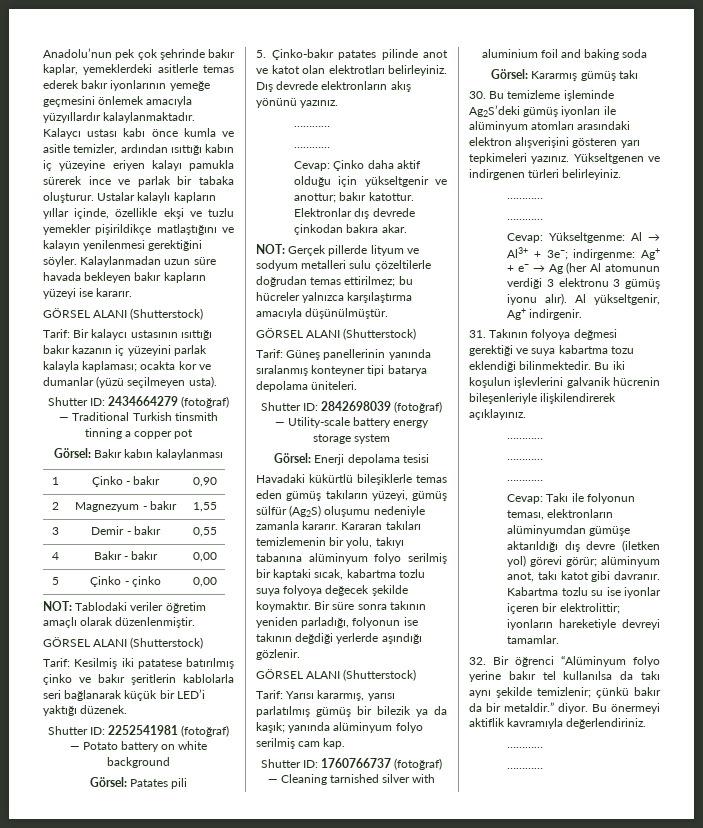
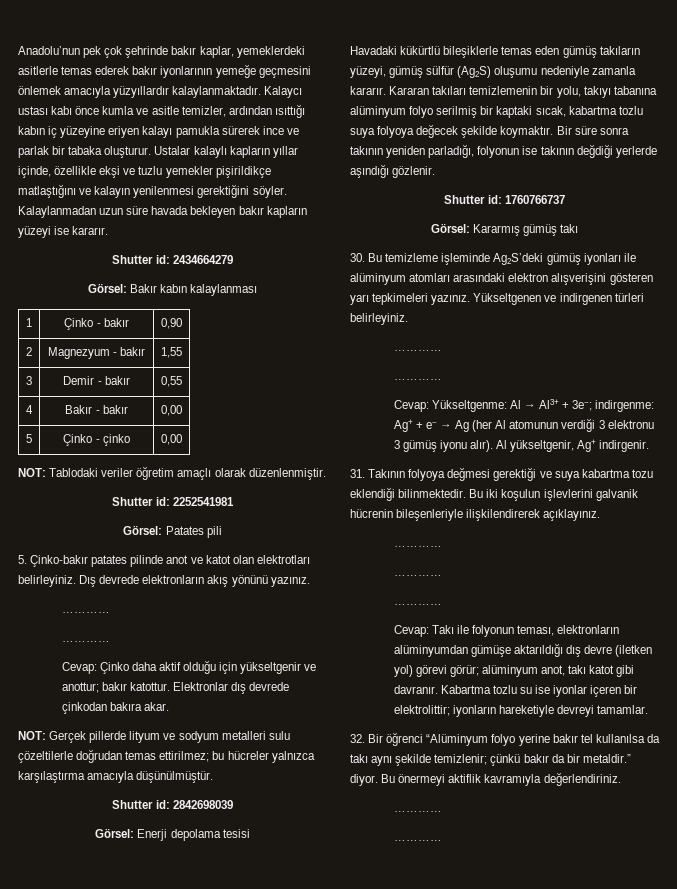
[43,308,204,320] [43,329,212,340] [43,345,207,356] [43,361,211,372] [43,376,217,388] [47,397,105,406] // GÖRSEL ALANI (Shutterstock) // Tarif: Bir kalaycı ustasının ısıttığı bakır kazanın iç yüzeyini parlak kalayla kaplaması; ocakta kor ve dumanlar (yüzü seçilmeyen usta). // Shutter ID: -> [112,255,170,264] // Shutter id:
[181,396,230,408] [59,412,218,421] [84,428,194,439] (fotoğraf) — Traditional Turkish tinsmith tinning a copper pot -> (233, 259) none
[43,637,204,649] [43,658,234,669] [43,674,234,685] [43,689,205,701] [43,705,128,716] [47,726,105,735] // GÖRSEL ALANI (Shutterstock) // Tarif: Kesilmiş iki patatese batırılmış çinko ve bakır şeritlerin kablolarla seri bağlanarak küçük bir LED’i yaktığı düzenek. // Shutter ID: -> [112,497,170,506] // Shutter id:
[181,725,230,737] [69,741,208,752] [107,757,170,768] (fotoğraf) — Potato battery on white background -> (234, 501) none
[256,328,417,340] [256,349,431,360] [256,365,427,376] [256,381,358,392] [260,402,318,411] // GÖRSEL ALANI (Shutterstock) // Tarif: Güneş panellerinin yanında sıralanmış konteyner tipi batarya depolama üniteleri. // Shutter ID: -> [112,800,170,809] // Shutter id:
[394,401,443,413] [274,417,430,428] [312,434,391,444] (fotoğraf) — Utility-scale battery energy storage system -> (233, 804) none
[256,669,417,681] [256,690,395,701] [256,706,447,717] [256,722,423,733] [256,738,346,749] [260,759,318,768] // GÖRSEL ALANI (Shutterstock) // Tarif: Yarısı kararmış, yarısı parlatılmış gümüş bir bilezik ya da kaşık; yanında alüminyum folyo serilmiş cam kap. // Shutter ID: -> [444,195,502,204] // Shutter id:
[394,758,443,770] [267,774,436,785] [481,49,648,60] (fotoğraf) — Cleaning tarnished silver with aluminium foil and baking soda -> (565, 199) none

